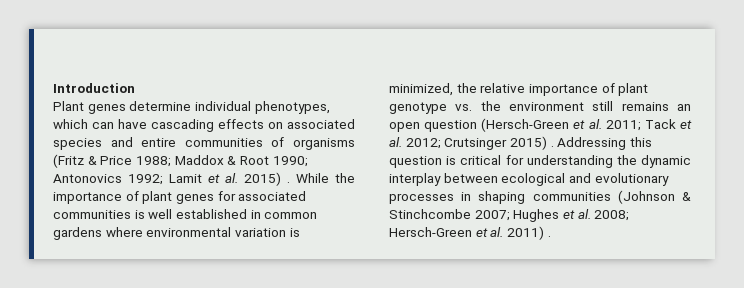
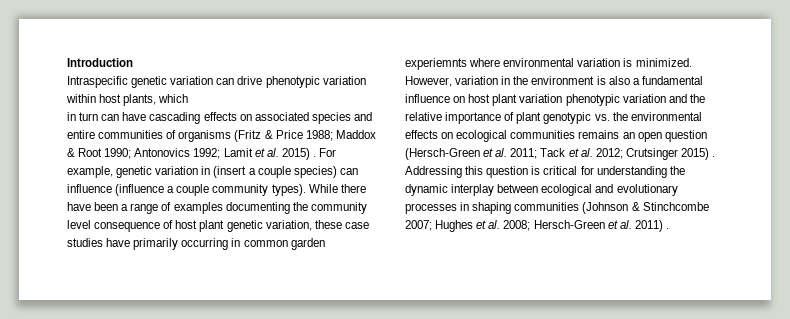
[53,101,330,114] Plant genes determine individual phenotypes, -> [67,76,366,88] [66,94,157,106] Intraspecific genetic variation can drive phenotypic variation within host plants,
(88, 124) none -> [67,112,99,121] // in turn
[296,173,355,183] [53,191,307,204] [53,209,318,219] [53,227,300,240] [389,83,453,96] While the importance of plant genes for associated communities is well established in common gardens where environmental variation is minimized, -> [319,148,337,157] [67,166,358,178] [67,184,366,196] [67,202,367,214] [67,220,369,232] [67,238,325,250] [405,58,692,70] [405,76,703,87] [405,94,687,106] For example, genetic variation in (insert a couple species) can influence (influence a couple community types). While there have been a range of examples documenting the community level consequence of host plant genetic variation, these case studies have primarily occurring in common garden experiemnts where environmental variation is minimized. However, variation in the environment is also a fundamental influence on host plant variation phenotypic variation and
[389,102,447,114] genotype -> [543,112,592,124] genotypic
[509,101,614,111] environment still -> [630,112,702,121] [405,130,576,142] environmental effects on ecological communities

